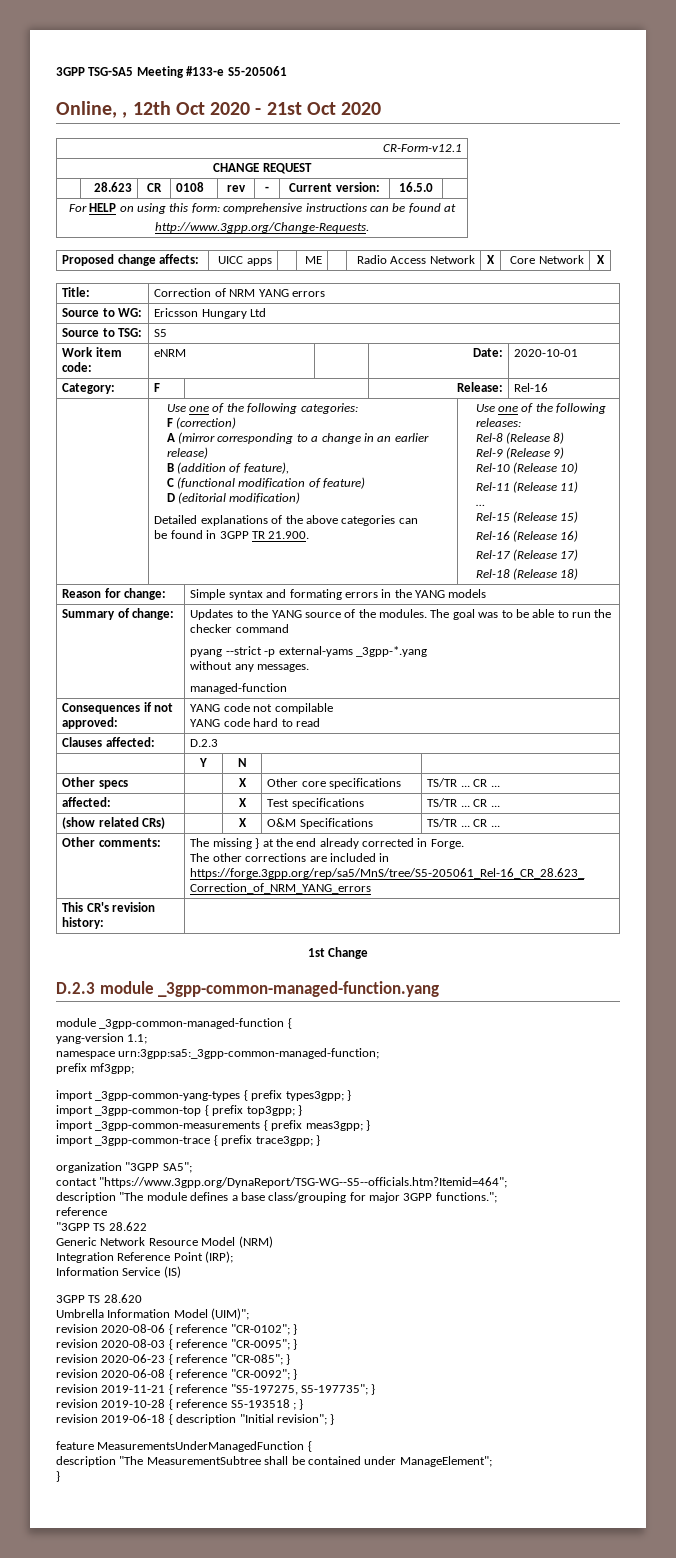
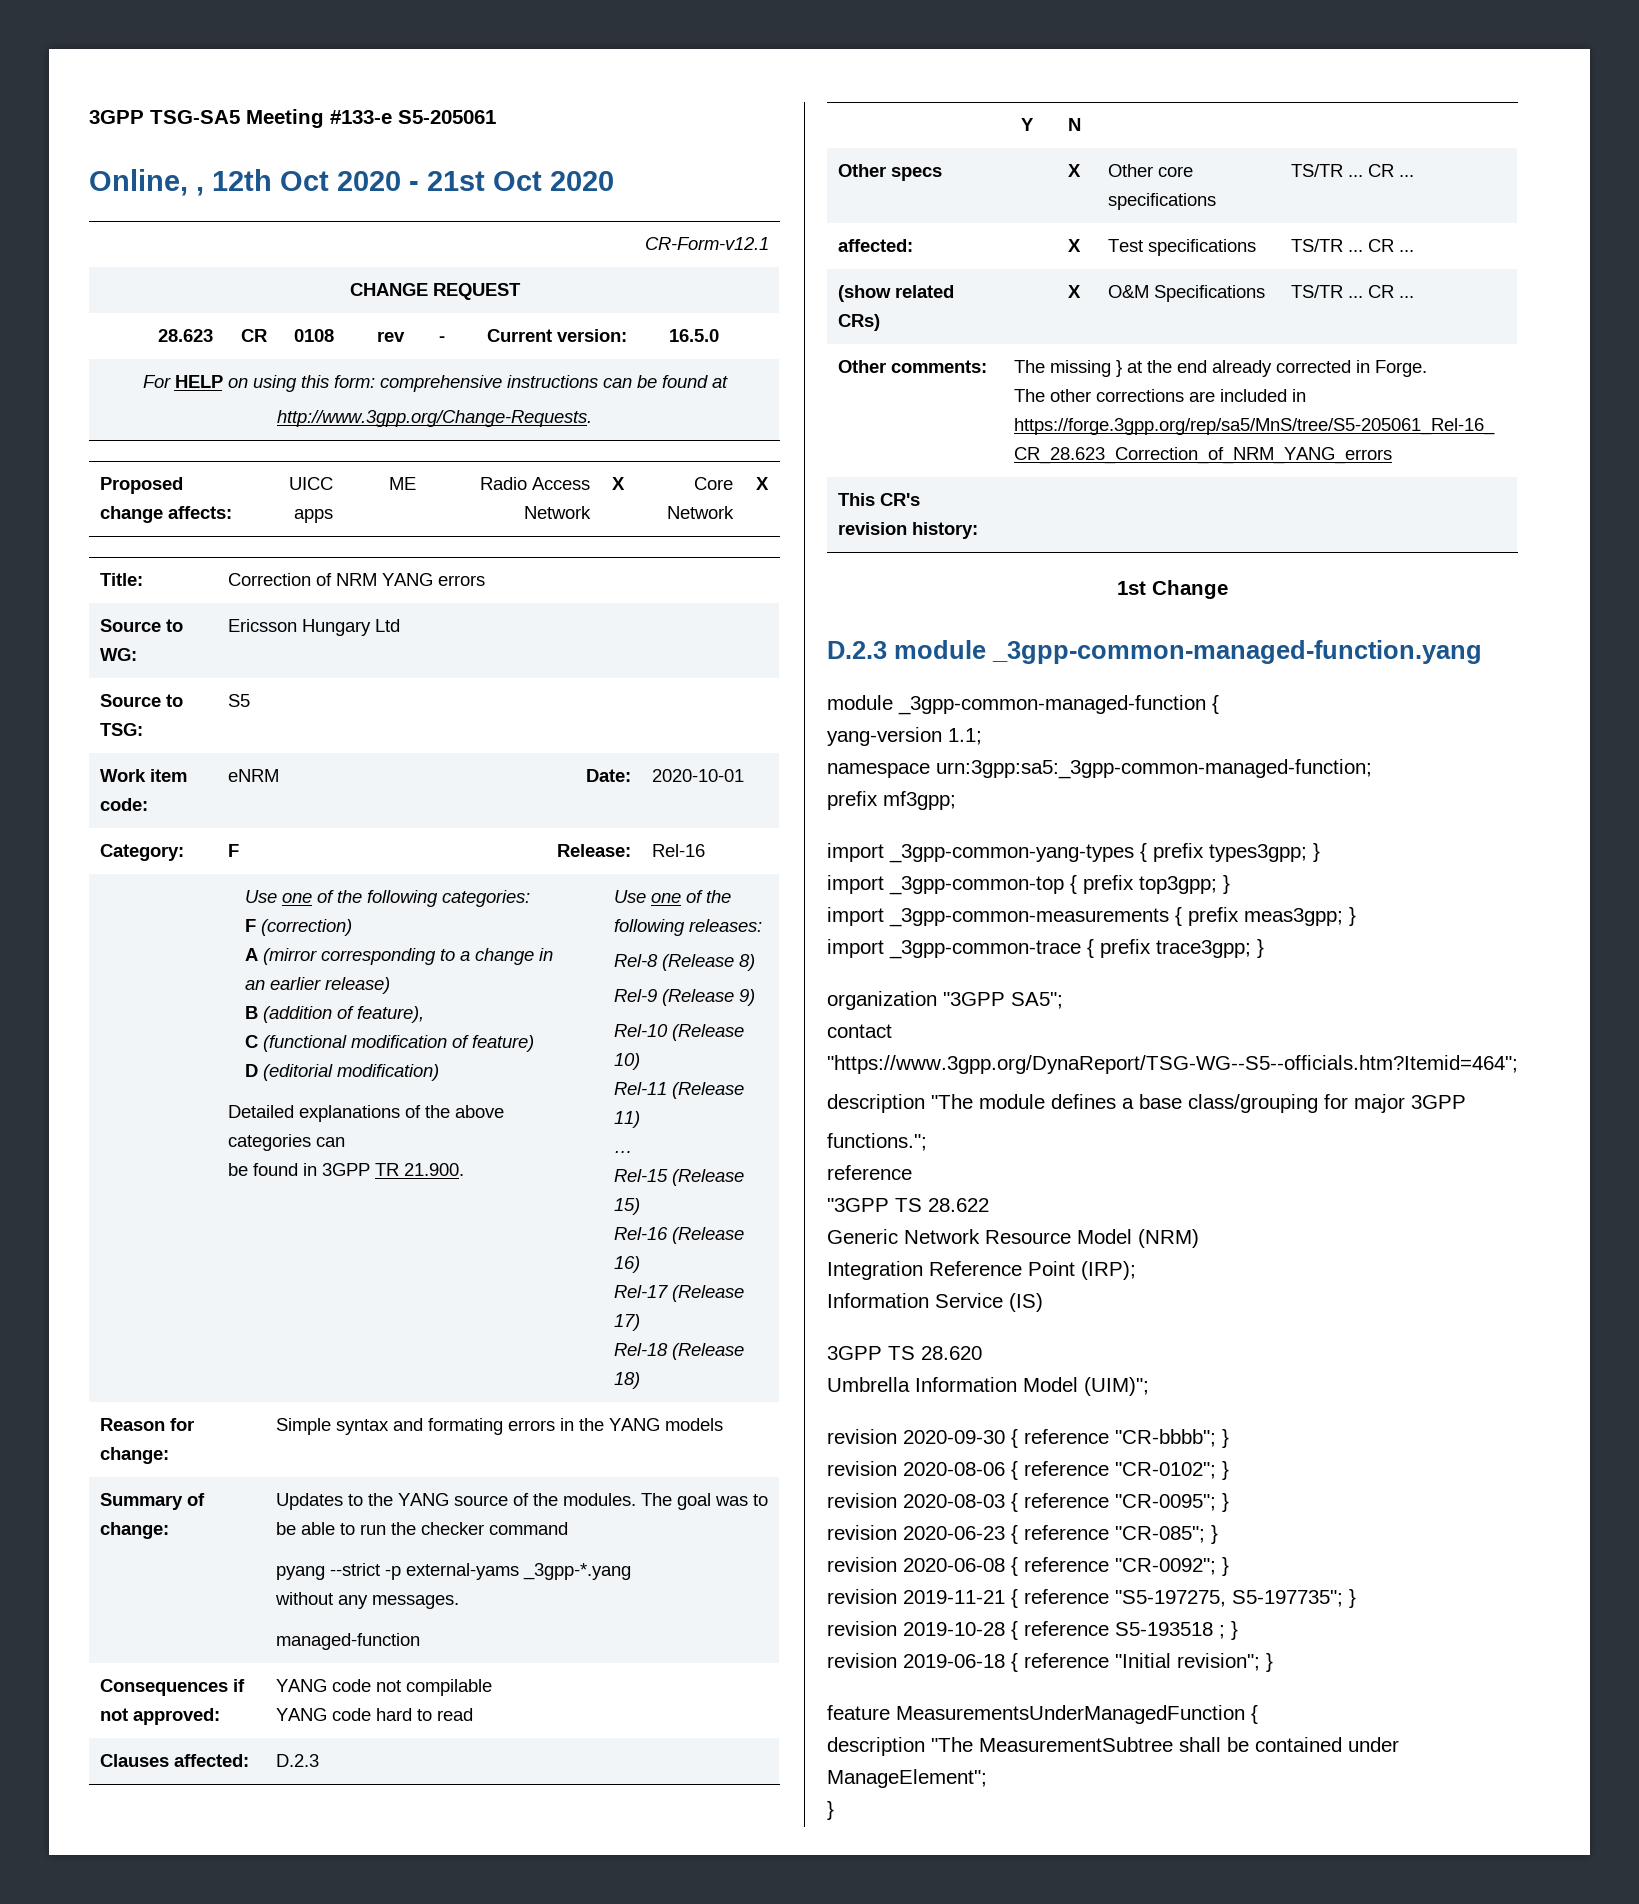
(433, 1197) none -> (1466, 1102) //
(250, 1314) none -> [827,1429,1229,1448] // revision 2020-09-30 { reference "CR-bbbb"; }
[176,1414,237,1425] description -> [1024,1653,1109,1668] reference

